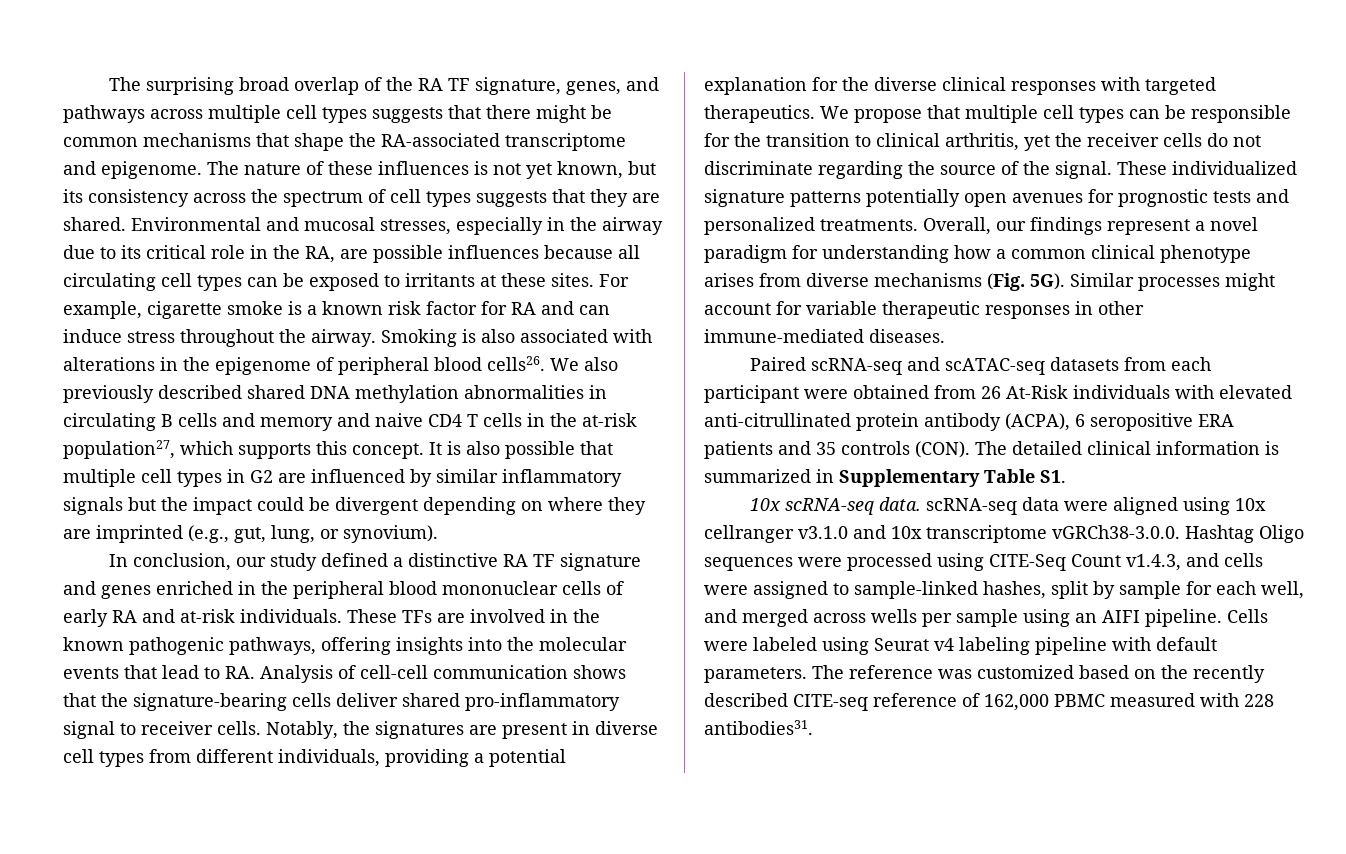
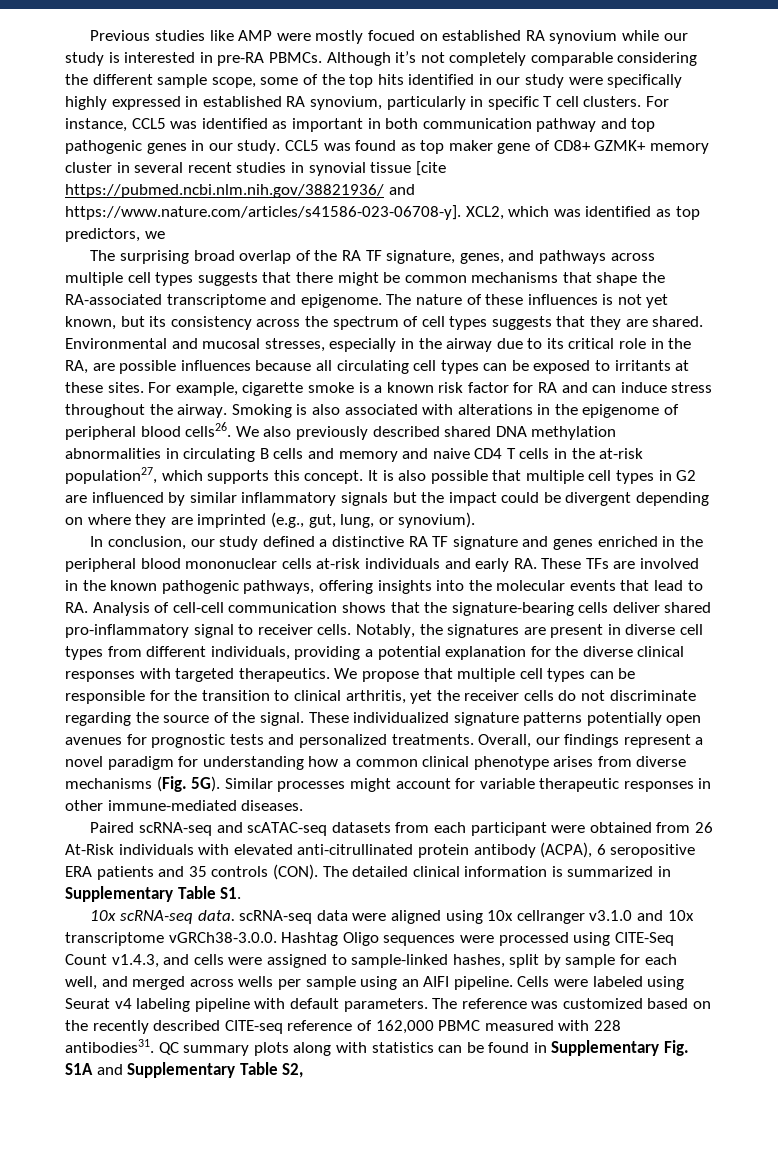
(108, 84) none -> [90,30,688,44] [65,51,698,66] [65,74,683,88] [65,96,670,110] [65,118,656,132] [65,140,709,154] [65,161,446,176] [65,184,415,198] [65,205,700,220] [65,228,165,242] Previous studies like AMP were mostly focued on established RA synovium while our study is interested in pre-RA PBMCs. Although it’s not completely comparable considering the different sample scope, some of the top hits identified in our study were specifically highly expressed in established RA synovium, particularly in specific T cell clusters. For instance, CCL5 was identified as important in both communication pathway and top pathogenic genes in our study. CCL5 was found as top maker gene of CD8+ GZMK+ memory cluster in several recent studies in synovial tissue [cite https://pubmed.ncbi.nlm.nih.gov/38821936/ and https://www.nature.com/articles/s41586-023-06708-y]. XCL2, which was identified as top predictors, we //
[606,581,624,595] [63,609,342,627] of early RA and at-risk individuals. -> [316,558,537,572] at-risk individuals and early RA.
(813, 727) none -> [158,1040,690,1056] [65,1062,304,1078] QC summary plots along with statistics can be found in Supplementary Fig. S1A and Supplementary Table S2,

